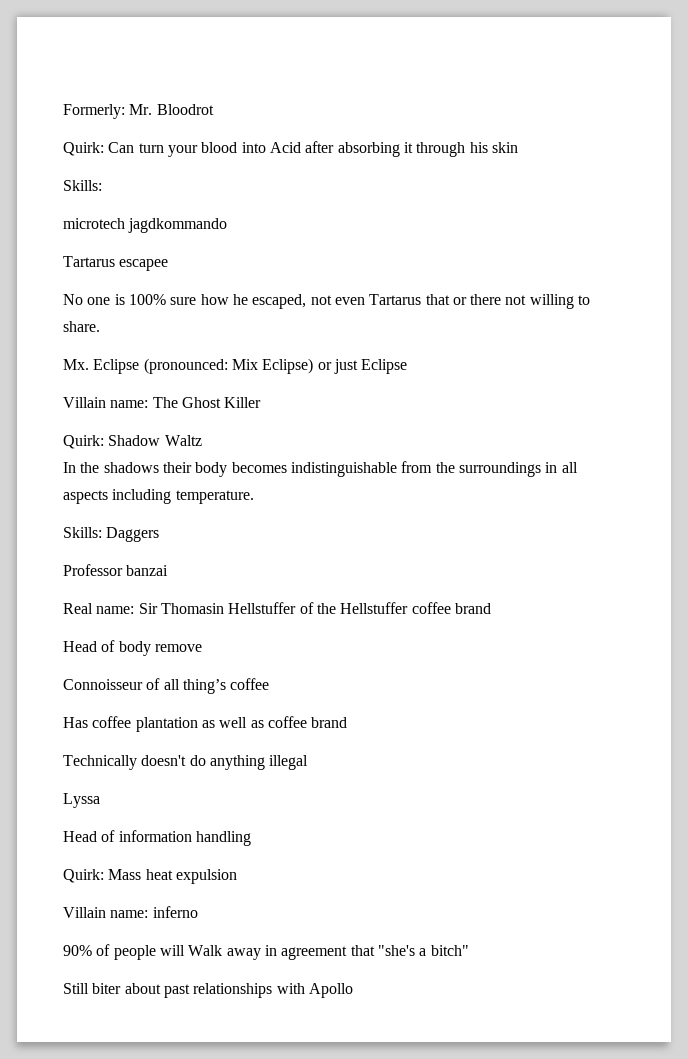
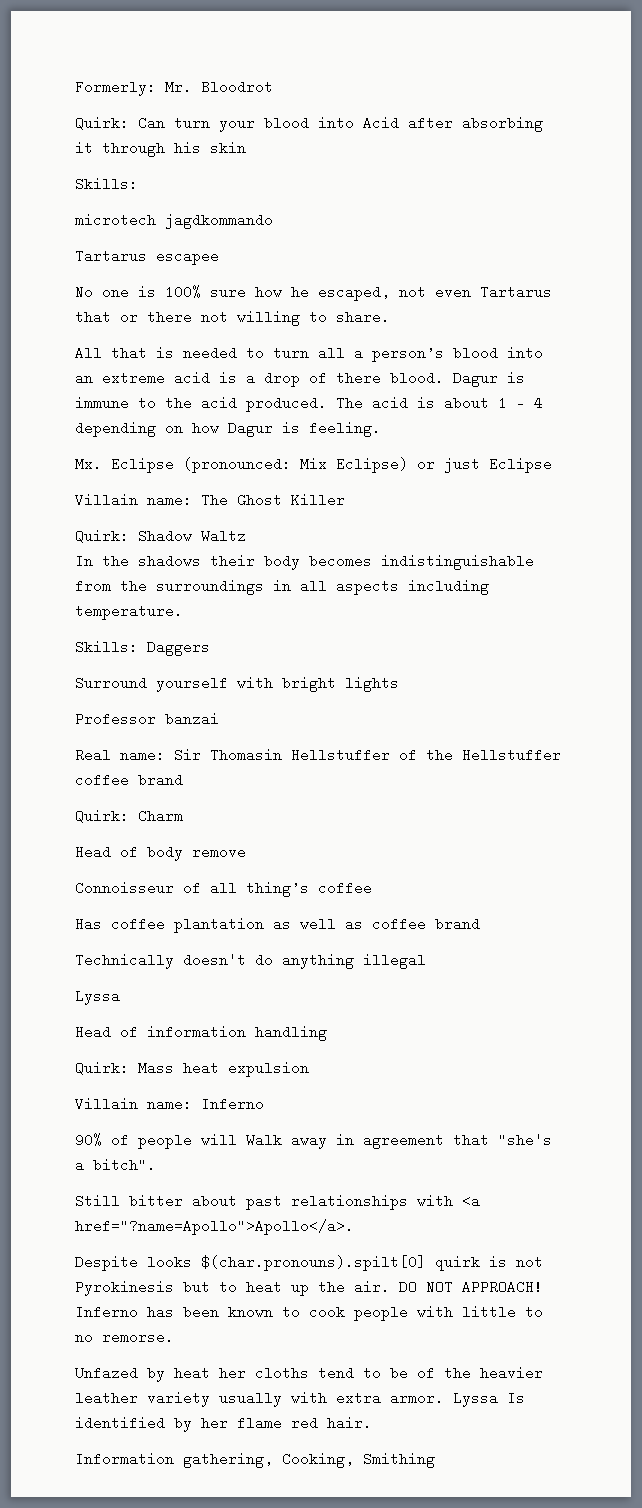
(100, 326) none -> [75,346,543,362] [75,371,525,387] [75,396,543,412] [75,421,381,437] // All that is needed to turn all a person’s blood into an extreme acid is a drop of there blood. Dagur is immune to the acid produced. The acid is about 1 – 4 depending on how Dagur is feeling.
(160, 534) none -> [75,676,399,692] // Surround yourself with bright lights
(491, 608) none -> [75,809,183,823] // Quirk: Charm
[152,906,198,918] inferno -> [201,1097,264,1111] Inferno
[430,945,469,956] bitch" -> [93,1158,156,1172] bitch".
[92,983,122,994] biter -> [129,1194,183,1208] bitter
[308,983,353,998] Apollo -> [462,1194,480,1208] [75,1219,354,1235] [75,1255,543,1271] [75,1280,543,1296] [75,1305,543,1321] [75,1330,174,1344] [75,1366,543,1382] [75,1391,525,1407] [75,1416,372,1432] [75,1452,435,1468] <a href="?name=Apollo">Apollo</a>. // Despite looks $(char.pronouns).spilt[0] quirk is not Pyrokinesis but to heat up the air. DO NOT APPROACH! Inferno has been known to cook people with little to no remorse. // Unfazed by heat her cloths tend to be of the heavier leather variety usually with extra armor. Lyssa Is identified by her flame red hair. // Information gathering, Cooking, Smithing

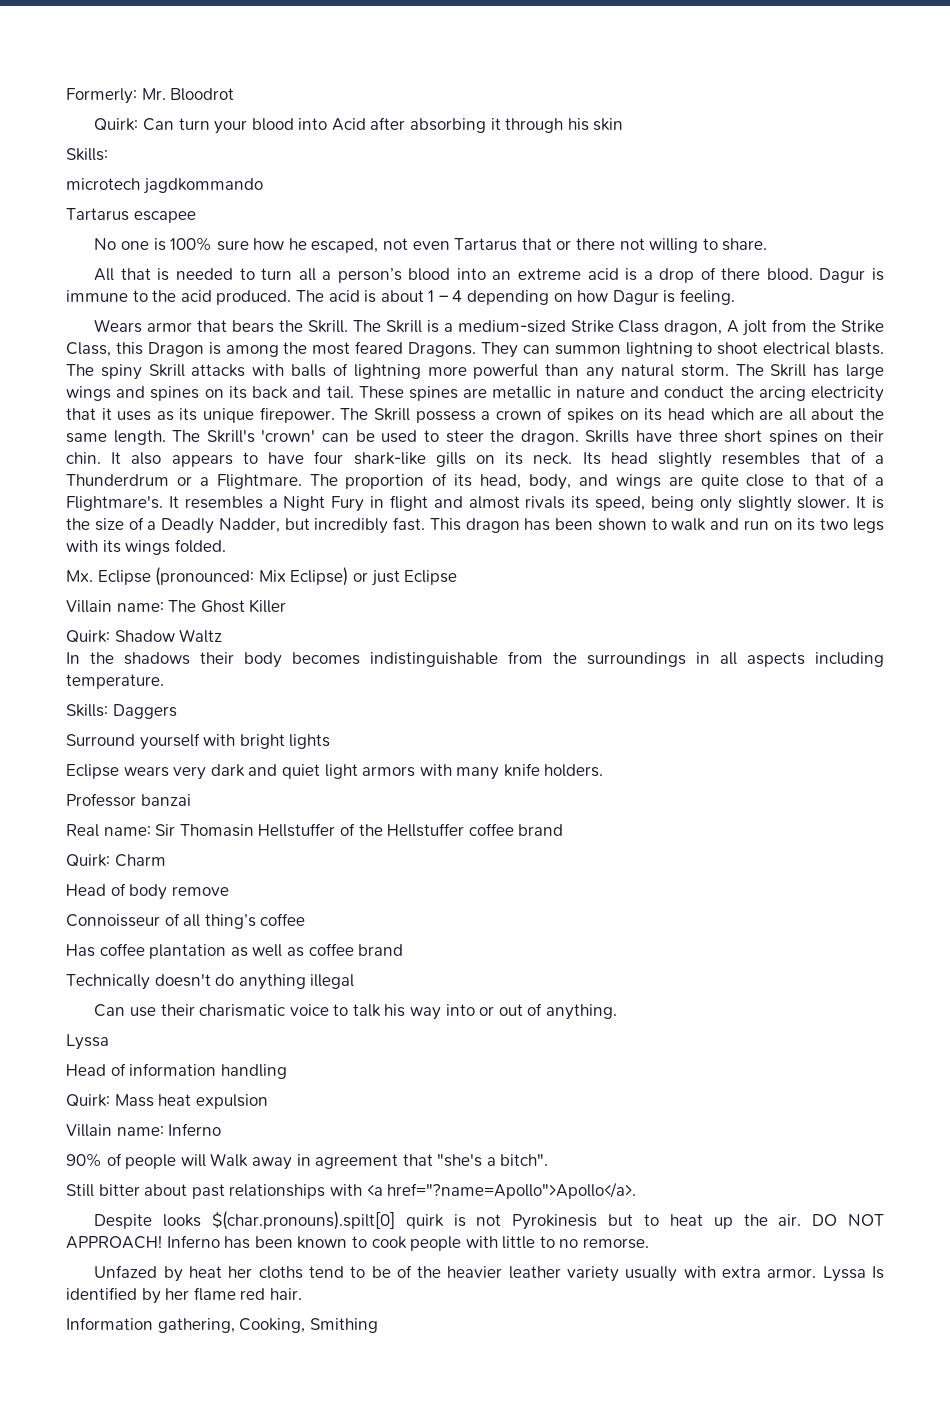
(381, 429) none -> [94,319,885,336] [66,341,884,358] [66,363,885,380] [66,386,884,402] [66,407,884,423] [66,430,884,445] [66,451,884,468] [66,473,885,490] [66,495,885,512] [66,517,884,534] [66,539,226,555] // Wears armor that bears the Skrill. The Skrill is a medium-sized Strike Class dragon, A jolt from the Strike Class, this Dragon is among the most feared Dragons. They can summon lightning to shoot electrical blasts. The spiny Skrill attacks with balls of lightning more powerful than any natural storm. The Skrill has large wings and spines on its back and tail. These spines are metallic in nature and conduct the arcing electricity that it uses as its unique firepower. The Skrill possess a crown of spikes on its head which are all about the same length. The Skrill's 'crown' can be used to steer the dragon. Skrills have three short spines on their chin. It also appears to have four shark-like gills on its neck. Its head slightly resembles that of a Thunderdrum or a Flightmare. The proportion of its head, body, and wings are quite close to that of a Flightmare's. It resembles a Night Fury in flight and almost rivals its speed, being only slightly slower. It is the size of a Deadly Nadder, but incredibly fast. This dragon has been shown to walk and run on its two legs with its wings folded.
(399, 684) none -> [66,763,604,780] // Eclipse wears very dark and quiet light armors with many knife holders.
(426, 961) none -> [94,1003,617,1020] // Can use their charismatic voice to talk his way into or out of anything.

